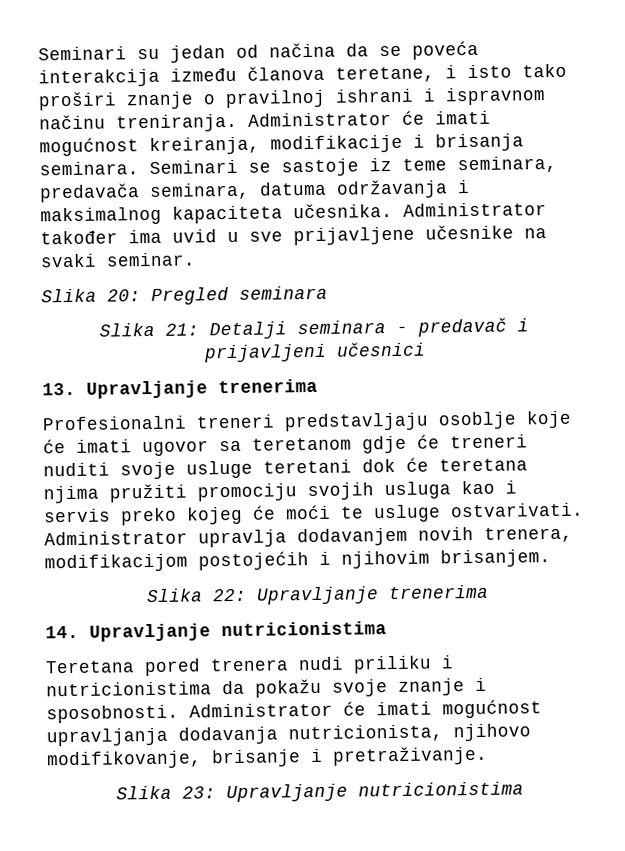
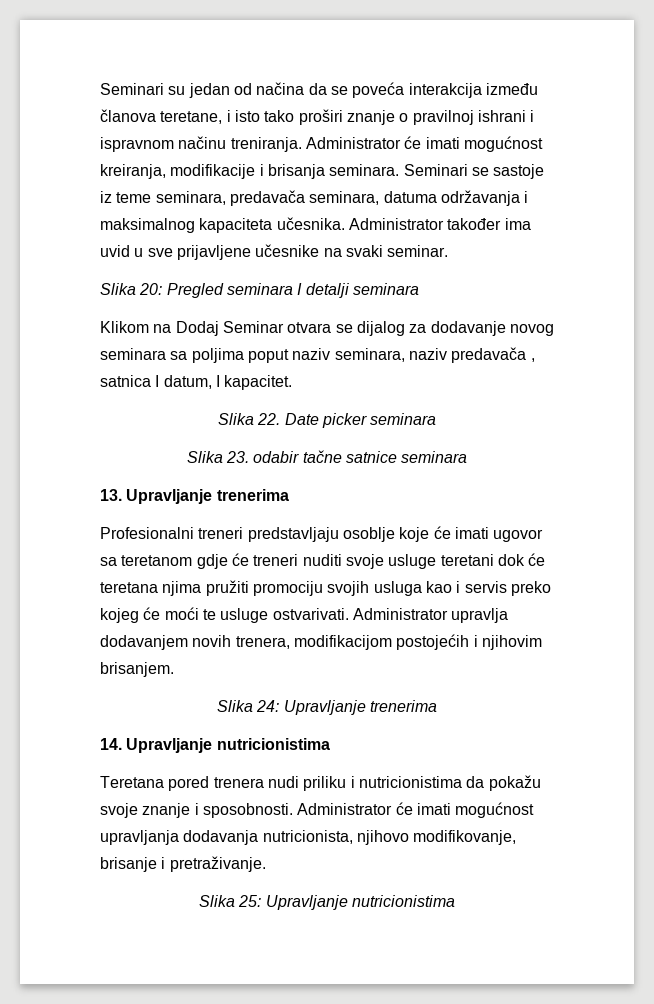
[99,317,529,340] [202,341,426,363] // Slika 21: Detalji seminara - predavač i prijavljeni učesnici -> [297,283,419,298] [100,321,554,336] [100,347,535,363] [100,375,293,390] [217,413,437,428] [186,450,468,463] I detalji seminara // Klikom na Dodaj Seminar otvara se dijalog za dodavanje novog seminara sa poljima poput naziv seminara, naziv predavača , satnica I datum, I kapacitet. // Slika 22. Date picker seminara // Slika 23. odabir tačne satnice seminara
[213,588,247,602] 22: -> [256,700,280,712] 24:
[182,786,216,799] 23: -> [238,895,262,907] 25:

